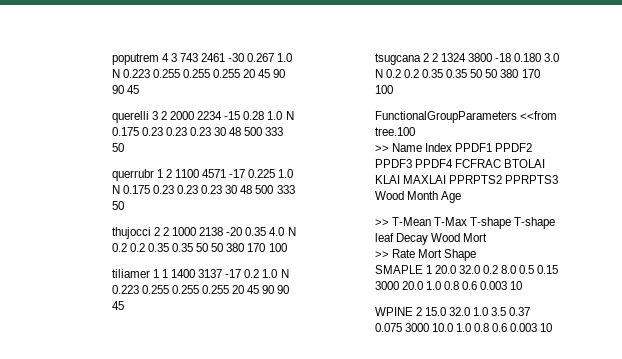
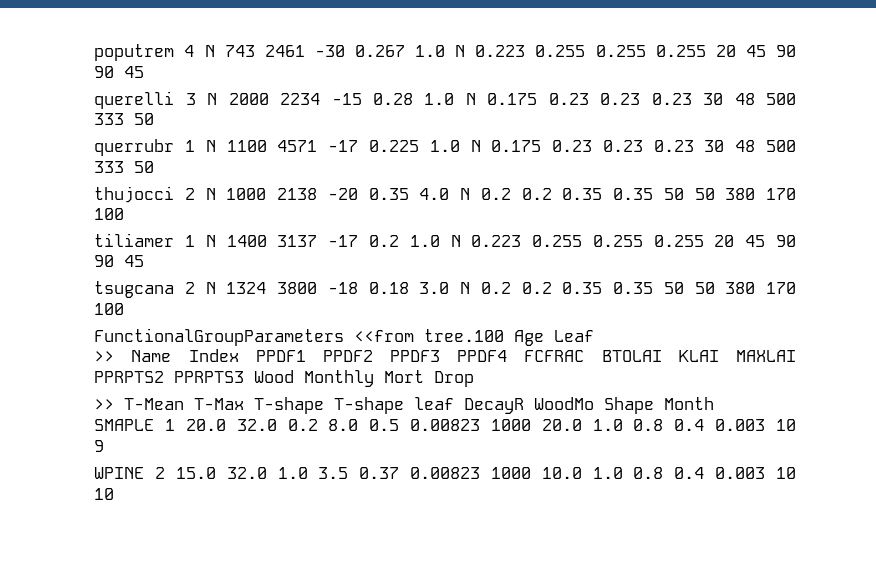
[170,53,177,62] 3 -> [204,45,215,57] N
[160,111,167,120] 2 -> [207,93,218,105] N
[165,169,172,178] 2 -> [205,140,216,152] N
[162,227,169,236] 2 -> [205,188,216,200] N
[161,269,168,278] 1 -> [205,235,216,247] N
[431,53,438,62] 2 -> [205,282,216,294] N
[514,53,542,62] 0.180 -> [368,282,409,294] 0.18
(415, 131) none -> [514,330,595,346] Age Leaf
[406,191,461,203] Month Age -> [304,370,475,387] Monthly Mort Drop
[395,233,488,245] [374,249,442,258] Decay Wood Mort // >> Rate Mort -> [464,397,595,414] DecayR WoodMo
(477, 255) none -> [664,397,715,410] Month
[537,265,559,274] [374,281,399,290] 0.15 3000 -> [410,419,531,431] 0.00823 1000
[462,281,523,290] 0.6 0.003 10 -> [674,419,797,431] [94,440,105,452] 0.4 0.003 10 9
[374,323,429,332] 0.075 3000 -> [410,467,531,479] 0.00823 1000
[492,323,553,332] 0.6 0.003 10 -> [674,467,797,479] [94,488,115,500] 0.4 0.003 10 10

